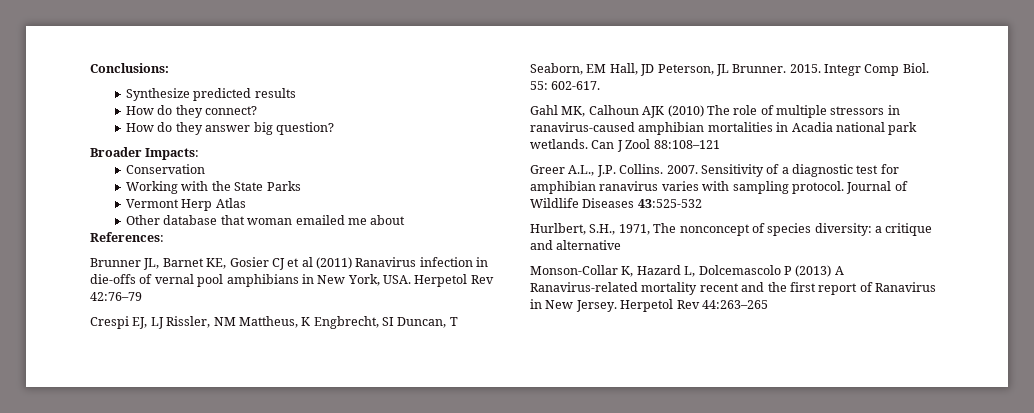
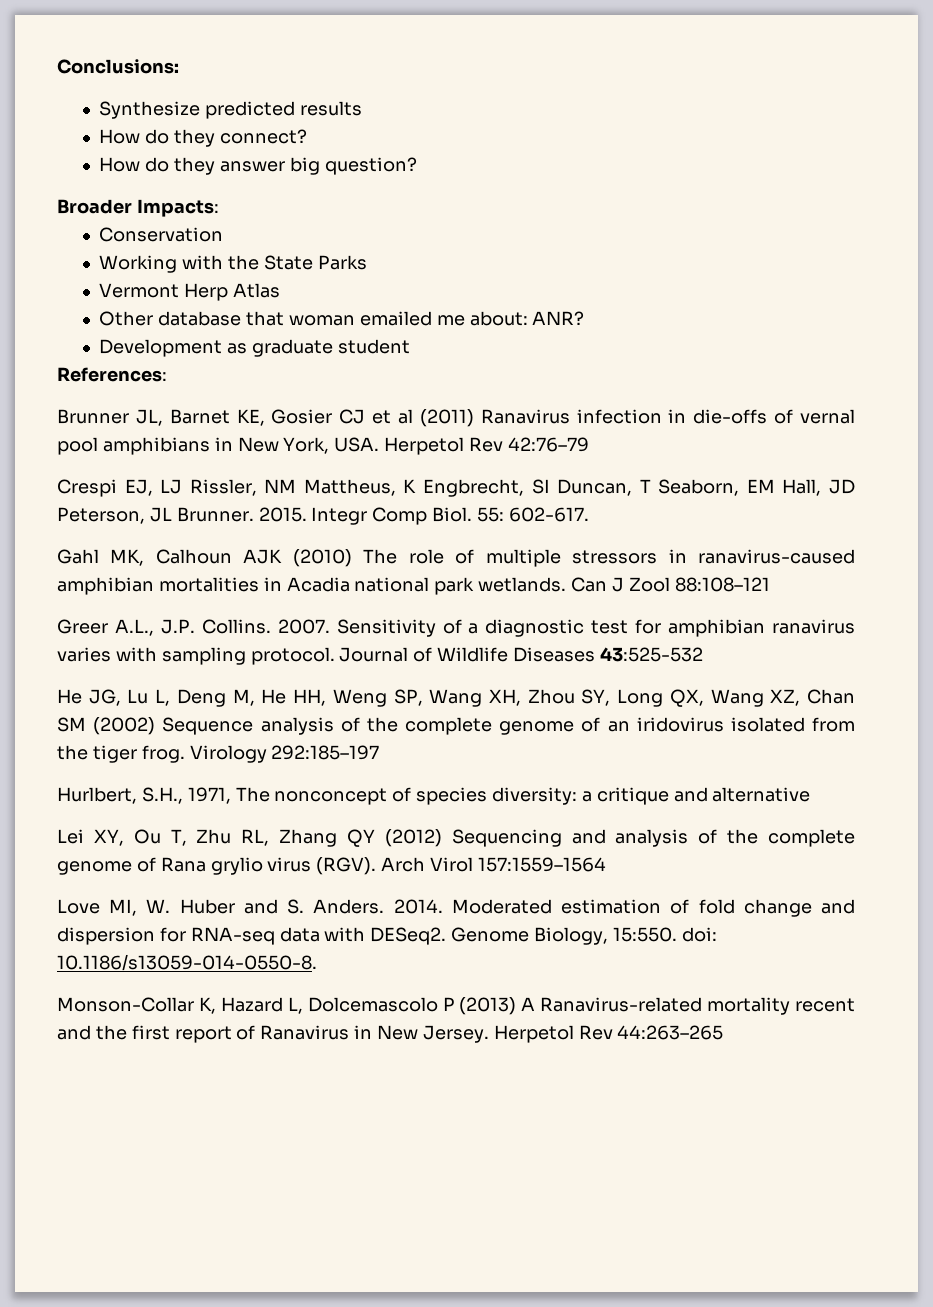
[370,215,406,225] about -> [469,311,585,326] [99,339,410,357] about: ANR? // Development as graduate student
(702, 203) none -> [57,689,855,707] [57,717,855,735] [57,745,380,763] // He JG, Lu L, Deng M, He HH, Weng SP, Wang XH, Zhou SY, Long QX, Wang XZ, Chan SM (2002) Sequence analysis of the complete genome of an iridovirus isolated from the tiger frog. Virology 292:185–197
(622, 245) none -> [57,829,856,847] [57,857,606,875] [57,899,856,917] [57,927,717,945] [57,954,317,971] // Lei XY, Ou T, Zhu RL, Zhang QY (2012) Sequencing and analysis of the complete genome of Rana grylio virus (RGV). Arch Virol 157:1559–1564 // Love MI, W. Huber and S. Anders. 2014. Moderated estimation of fold change and dispersion for RNA-seq data with DESeq2. Genome Biology, 15:550. doi: 10.1186/s13059-014-0550-8.

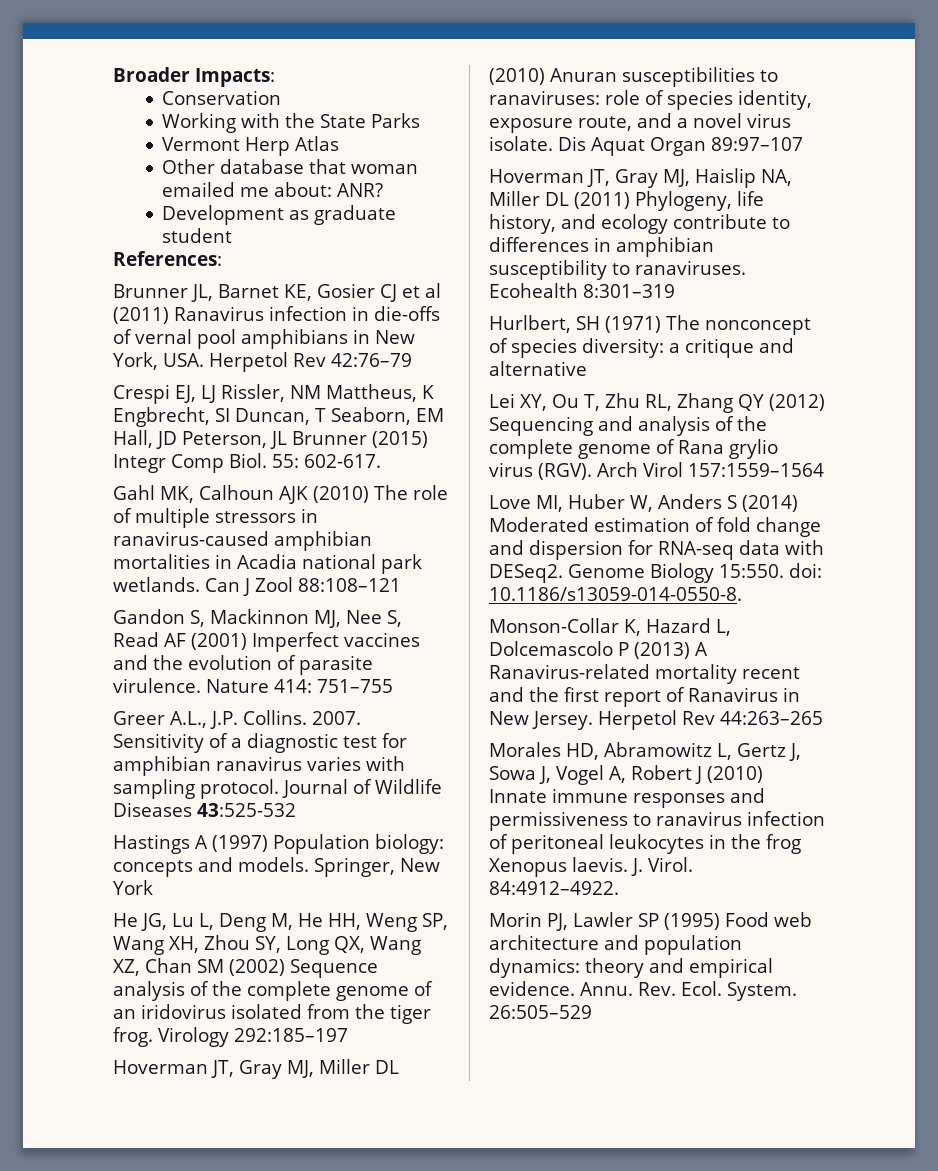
[57,59,179,74] [99,101,363,119] [99,129,307,147] [99,157,417,175] Conclusions: // Synthesize predicted results // How do they connect? // How do they answer big question? // -> (113, 74) none
[176,507,307,522] Brunner. 2015. -> [292,431,428,448] Brunner (2015)
(770, 584) none -> [113,609,402,628] [113,632,420,652] [113,655,373,675] [113,678,393,693] // Gandon S, Mackinnon MJ, Nee S, Read AF (2001) Imperfect vaccines and the evolution of parasite virulence. Nature 414: 751–755
(703, 654) none -> [113,834,444,854] [113,857,440,877] [113,880,153,895] // Hastings A (1997) Population biology: concepts and models. Springer, New York
(380, 752) none -> [113,1059,399,1079] [489,67,778,87] [489,90,812,110] [489,113,791,133] [489,136,803,156] [489,168,792,188] [489,191,764,211] [489,214,790,234] [489,237,714,257] [489,260,746,280] [489,283,675,298] // Hoverman JT, Gray MJ, Miller DL (2010) Anuran susceptibilities to ranaviruses: role of species identity, exposure route, and a novel virus isolate. Dis Aquat Organ 89:97–107 // Hoverman JT, Gray MJ, Haislip NA, Miller DL (2011) Phylogeny, life history, and ecology contribute to differences in amphibian susceptibility to ranaviruses. Ecohealth 8:301–319
[141,787,231,804] S.H., 1971, -> [576,316,661,333] SH (1971)
[146,899,443,914] W. Huber and S. Anders. 2014. -> [568,494,798,512] Huber W, Anders S (2014)
[534,927,609,945] Biology, -> [650,563,714,583] Biology
(724, 1032) none -> [489,742,801,761] [489,765,763,785] [489,788,765,808] [489,811,825,831] [489,834,801,854] [489,857,693,877] [489,881,619,895] [489,912,812,931] [489,935,742,955] [489,958,773,978] [489,981,797,1001] [489,1005,592,1019] // Morales HD, Abramowitz L, Gertz J, Sowa J, Vogel A, Robert J (2010) Innate immune responses and permissiveness to ranavirus infection of peritoneal leukocytes in the frog Xenopus laevis. J. Virol. 84:4912–4922. // Morin PJ, Lawler SP (1995) Food web architecture and population dynamics: theory and empirical evidence. Annu. Rev. Ecol. System. 26:505–529

